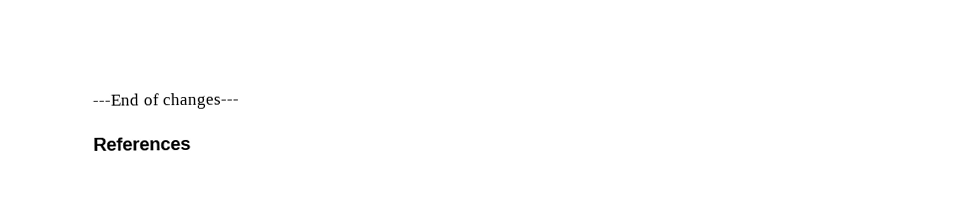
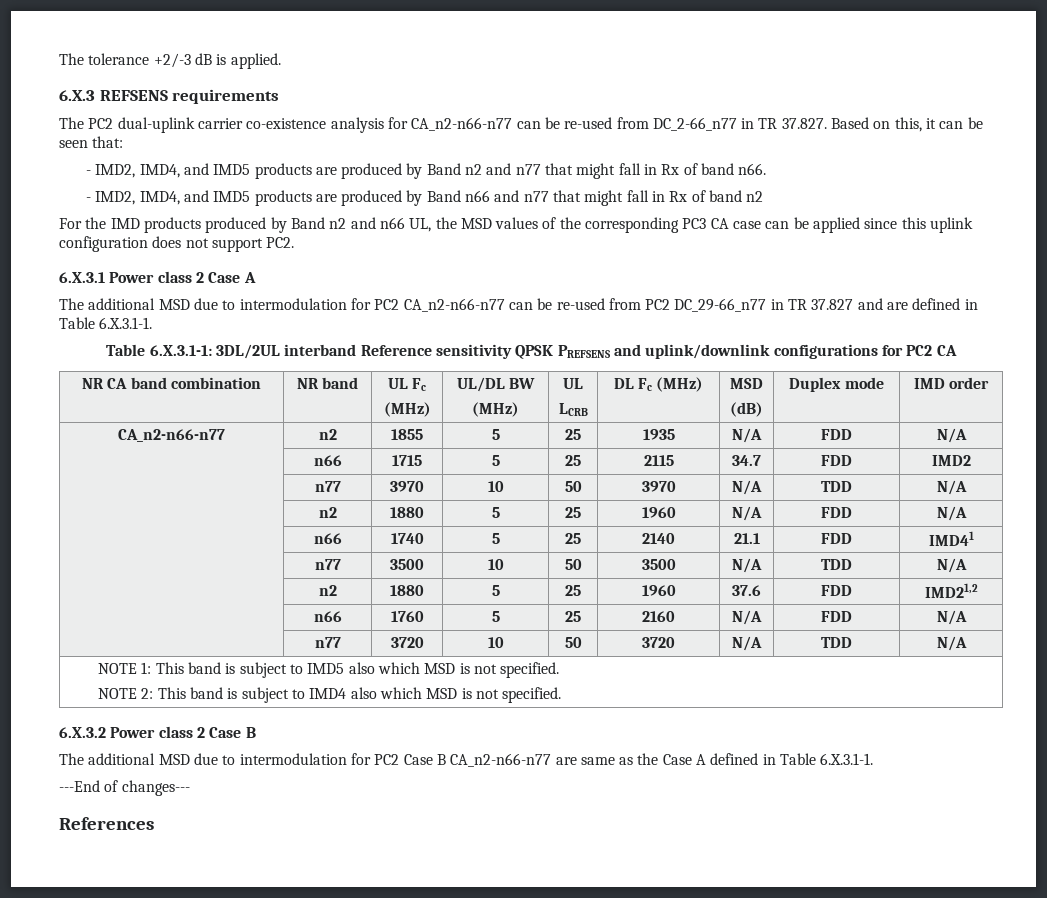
(92, 99) none -> [59,53,281,69] [59,89,280,104] [59,117,983,133] [59,136,124,148] [85,163,767,179] [85,190,764,206] [59,217,974,233] [59,236,295,252] [59,271,256,283] [59,298,978,312] [59,317,153,329] [106,344,957,359] [82,377,261,389] [296,377,359,389] [387,378,427,391] [383,402,431,417] [456,377,536,392] [472,402,519,417] [563,378,583,389] [558,403,588,416] [613,377,704,392] [730,378,764,389] [730,402,764,417] [789,377,884,392] [913,377,990,389] [118,429,225,442] [318,429,337,440] [391,429,423,440] [491,429,500,440] [565,429,581,440] [642,429,675,440] [732,428,763,443] [821,429,853,440] [936,428,967,443] [313,455,342,466] [392,455,422,466] [491,455,500,466] [565,455,581,466] [643,455,674,466] [732,455,762,466] [821,455,853,466] [931,455,971,466] [314,481,341,492] [390,481,424,492] [487,481,504,492] [564,481,582,492] [641,481,676,492] [732,480,763,495] [821,481,853,492] [936,480,967,495] [318,507,337,518] [390,507,424,518] [491,507,500,518] [565,507,581,518] [641,507,676,518] [732,506,763,521] [821,507,853,518] [936,506,967,521] [313,533,342,544] [390,533,424,544] [491,533,500,544] [565,533,581,544] [642,533,676,544] [733,533,760,544] [821,533,853,544] [928,531,974,546] [314,559,341,570] [390,559,424,570] [487,559,504,570] [564,559,582,570] [641,559,676,570] [732,558,763,573] [821,559,853,570] [936,558,967,573] [318,585,337,596] [390,585,424,596] [491,585,500,596] [565,585,581,596] [641,585,676,596] [732,585,762,596] [821,585,853,596] [924,583,978,598] [313,611,342,622] [390,611,424,622] [491,611,500,622] [565,611,581,622] [642,611,676,622] [732,610,763,625] [821,611,853,622] [936,610,967,625] [314,637,341,648] [390,637,424,648] [487,637,504,648] [564,637,582,648] [642,637,676,648] [732,636,763,651] [821,637,853,648] [936,636,967,651] [98,662,560,678] [98,687,562,703] [59,726,256,738] [59,753,874,767] The tolerance +2/-3 dB is applied. // 6.X.3 REFSENS requirements // The PC2 dual-uplink carrier co-existence analysis for CA_n2-n66-n77 can be re-used from DC_2-66_n77 in TR 37.827. Based on this, it can be seen that: // - IMD2, IMD4, and IMD5 products are produced by Band n2 and n77 that might fall in Rx of band n66. // - IMD2, IMD4, and IMD5 products are produced by Band n66 and n77 that might fall in Rx of band n2 // For the IMD products produced by Band n2 and n66 UL, the MSD values of the corresponding PC3 CA case can be applied since this uplink configuration does not support PC2. // 6.X.3.1 Power class 2 Case A // The additional MSD due to intermodulation for PC2 CA_n2-n66-n77 can be re-used from PC2 DC_29-66_n77 in TR 37.827 and are defined in Table 6.X.3.1-1. // Table 6.X.3.1-1: 3DL/2UL interband Reference sensitivity QPSK PREFSENS and uplink/downlink configurations for PC2 CA // NR CA band combination | NR band | UL Fc // (MHz) | UL/DL BW // (MHz) | UL // LCRB | DL Fc (MHz) | MSD // (dB) | Duplex mode | IMD order // CA_n2-n66-n77 | n2 | 1855 | 5 | 25 | 1935 | N/A | FDD | N/A // | n66 | 1715 | 5 | 25 | 2115 | 34.7 | FDD | IMD2 // | n77 | 3970 | 10 | 50 | 3970 | N/A | TDD | N/A // | n2 | 1880 | 5 | 25 | 1960 | N/A | FDD | N/A // | n66 | 1740 | 5 | 25 | 2140 | 21.1 | FDD | IMD41 // | n77 | 3500 | 10 | 50 | 3500 | N/A | TDD | N/A // | n2 | 1880 | 5 | 25 | 1960 | 37.6 | FDD | IMD21,2 // | n66 | 1760 | 5 | 25 | 2160 | N/A | FDD | N/A // | n77 | 3720 | 10 | 50 | 3720 | N/A | TDD | N/A // NOTE 1: This band is subject to IMD5 also which MSD is not specified. // NOTE 2: This band is subject to IMD4 also which MSD is not specified. // 6.X.3.2 Power class 2 Case B // The additional MSD due to intermodulation for PC2 Case B CA_n2-n66-n77 are same as the Case A defined in Table 6.X.3.1-1. //

